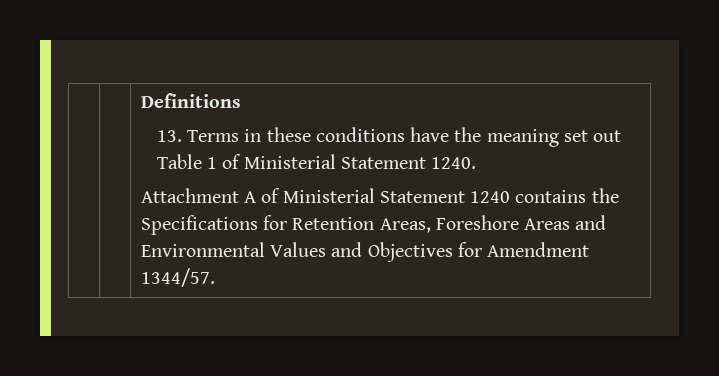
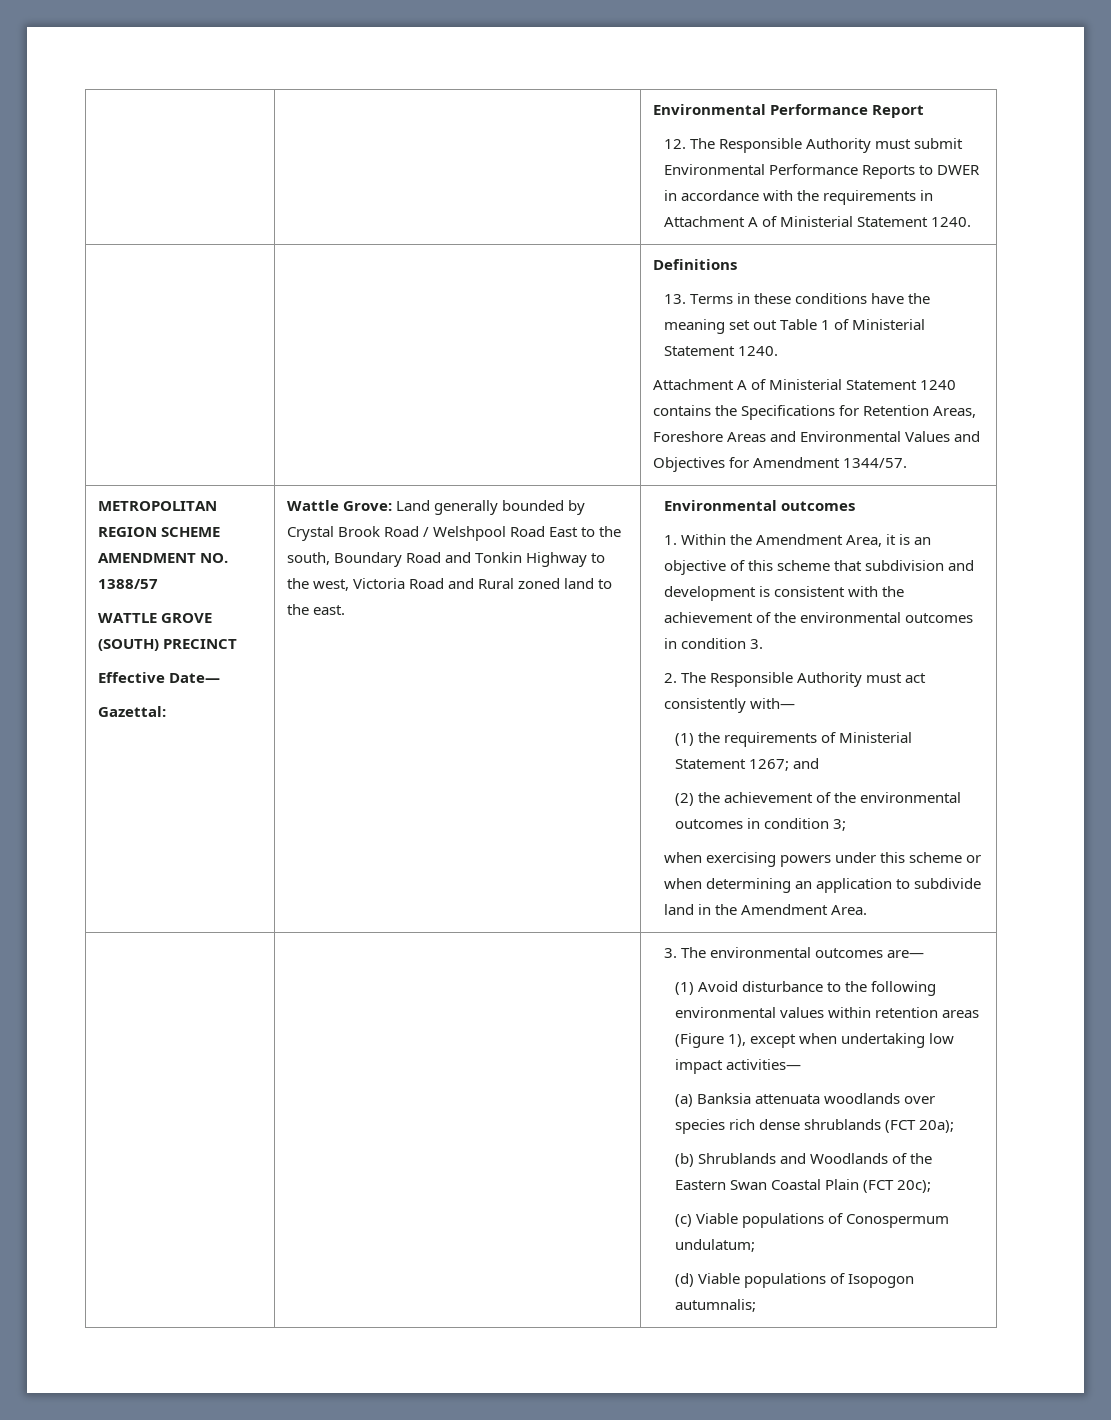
(140, 100) | -> [652,104,924,118] [663,138,964,153] [663,164,981,179] [663,190,934,205] [663,216,972,227] | | Environmental Performance Report // 12. The Responsible Authority must submit Environmental Performance Reports to DWER in accordance with the requirements in Attachment A of Ministerial Statement 1240. // |
(215, 277) none -> [97,501,217,511] [97,527,220,537] [97,553,228,563] [97,579,158,589] [97,613,212,623] [97,639,237,651] [97,672,220,683] [97,706,166,717] [286,500,586,515] [286,526,622,541] [286,552,606,567] [286,578,613,591] [286,604,345,615] [663,500,855,511] [663,534,932,547] [663,560,975,575] [663,586,905,601] [663,612,974,623] [663,638,764,649] [663,672,927,687] [663,698,795,713] [674,732,913,747] [674,758,820,771] [674,792,962,806] [674,818,847,831] [663,852,982,867] [663,878,982,893] [663,904,868,915] [663,947,925,958] [674,981,937,996] [674,1007,980,1018] [674,1033,955,1048] [674,1059,801,1074] [674,1093,936,1107] [674,1119,955,1134] [674,1153,933,1167] [674,1179,932,1193] [674,1213,950,1228] [674,1239,755,1252] [674,1273,915,1288] [674,1299,756,1312] // METROPOLITAN REGION SCHEME AMENDMENT NO. 1388/57 // WATTLE GROVE (SOUTH) PRECINCT // Effective Date— // Gazettal: | Wattle Grove: Land generally bounded by Crystal Brook Road / Welshpool Road East to the south, Boundary Road and Tonkin Highway to the west, Victoria Road and Rural zoned land to the east. | Environmental outcomes // 1. Within the Amendment Area, it is an objective of this scheme that subdivision and development is consistent with the achievement of the environmental outcomes in condition 3. // 2. The Responsible Authority must act consistently with— // (1) the requirements of Ministerial Statement 1267; and // (2) the achievement of the environmental outcomes in condition 3; // when exercising powers under this scheme or when determining an application to subdivide land in the Amendment Area. // | | 3. The environmental outcomes are— // (1) Avoid disturbance to the following environmental values within retention areas (Figure 1), except when undertaking low impact activities— // (a) Banksia attenuata woodlands over species rich dense shrublands (FCT 20a); // (b) Shrublands and Woodlands of the Eastern Swan Coastal Plain (FCT 20c); // (c) Viable populations of Conospermum undulatum; // (d) Viable populations of Isopogon autumnalis;

